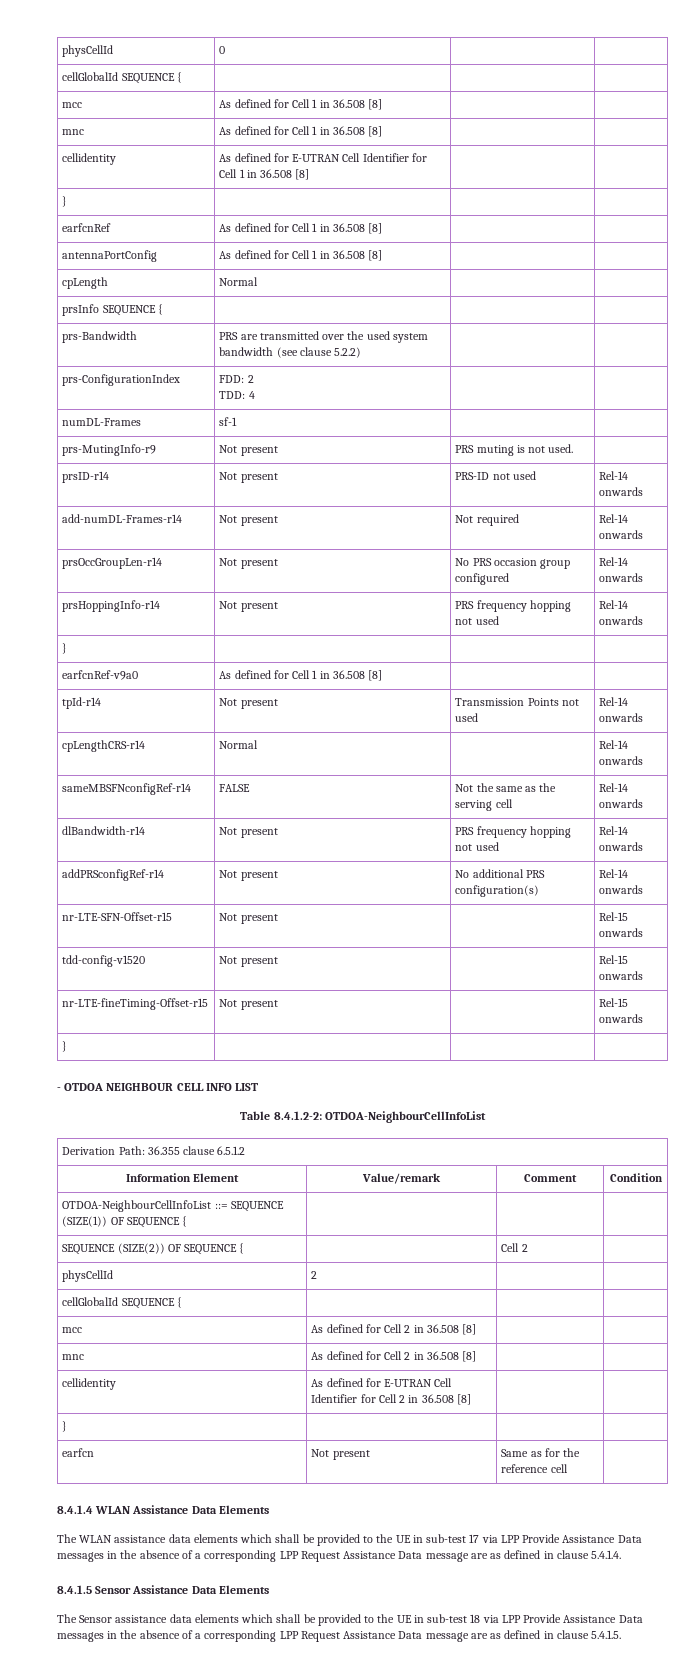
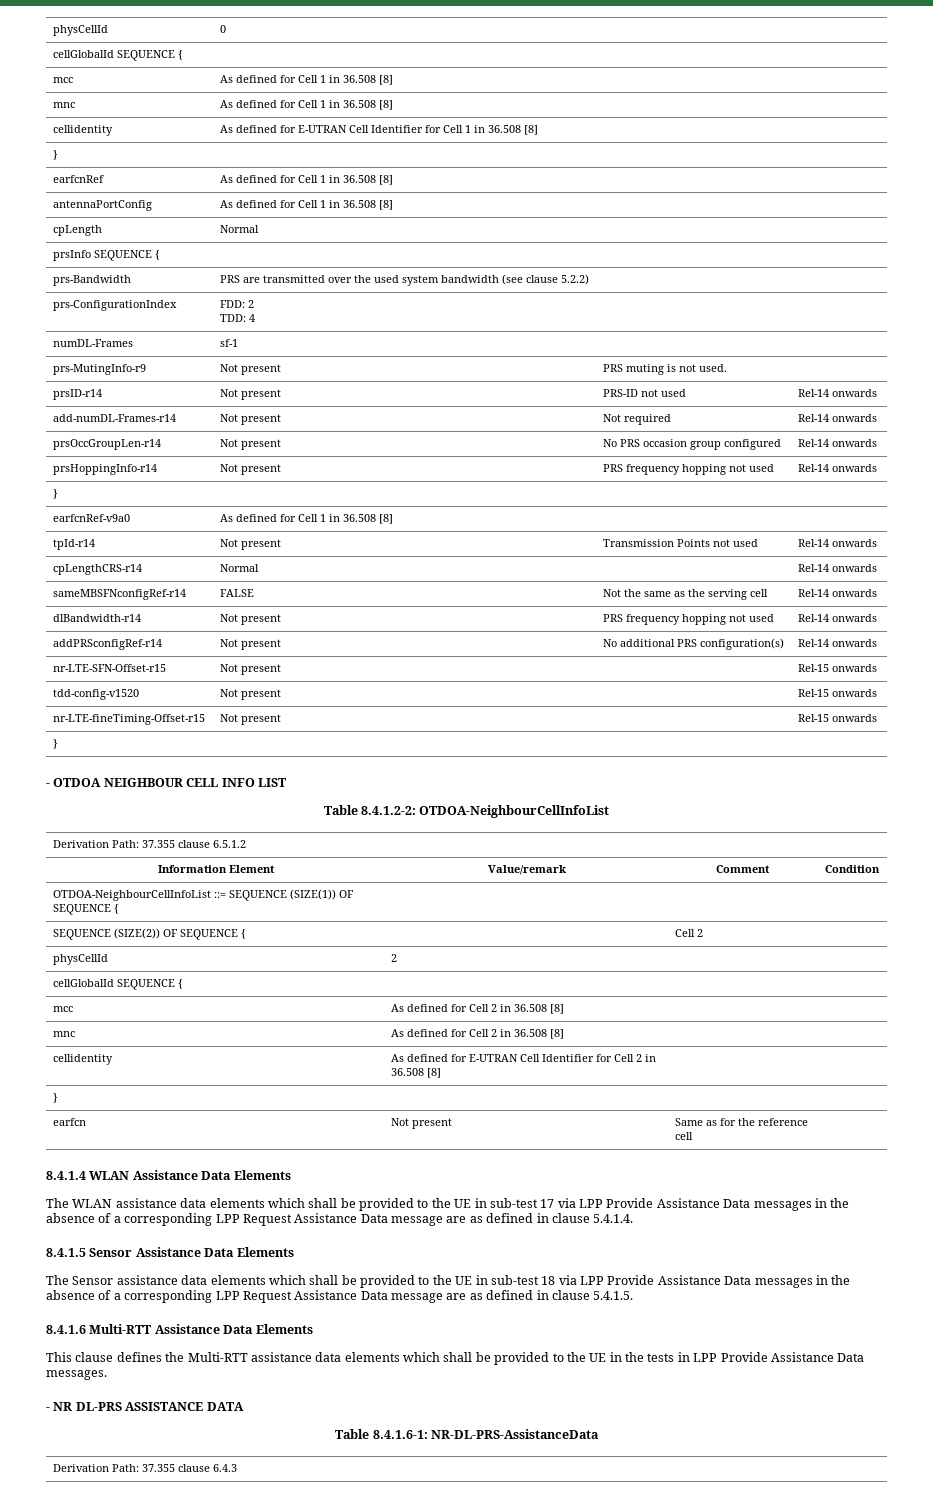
[147,1146,180,1155] 36.355 -> [142,840,176,848] 37.355
(622, 1634) none -> [46,1324,313,1334] [46,1352,865,1365] [46,1370,107,1380] [46,1402,244,1411] [335,1429,599,1439] [53,1464,238,1472] // 8.4.1.6 Multi-RTT Assistance Data Elements // This clause defines the Multi-RTT assistance data elements which shall be provided to the UE in the tests in LPP Provide Assistance Data messages. // - NR DL-PRS ASSISTANCE DATA // Table 8.4.1.6-1: NR-DL-PRS-AssistanceData // Derivation Path: 37.355 clause 6.4.3

